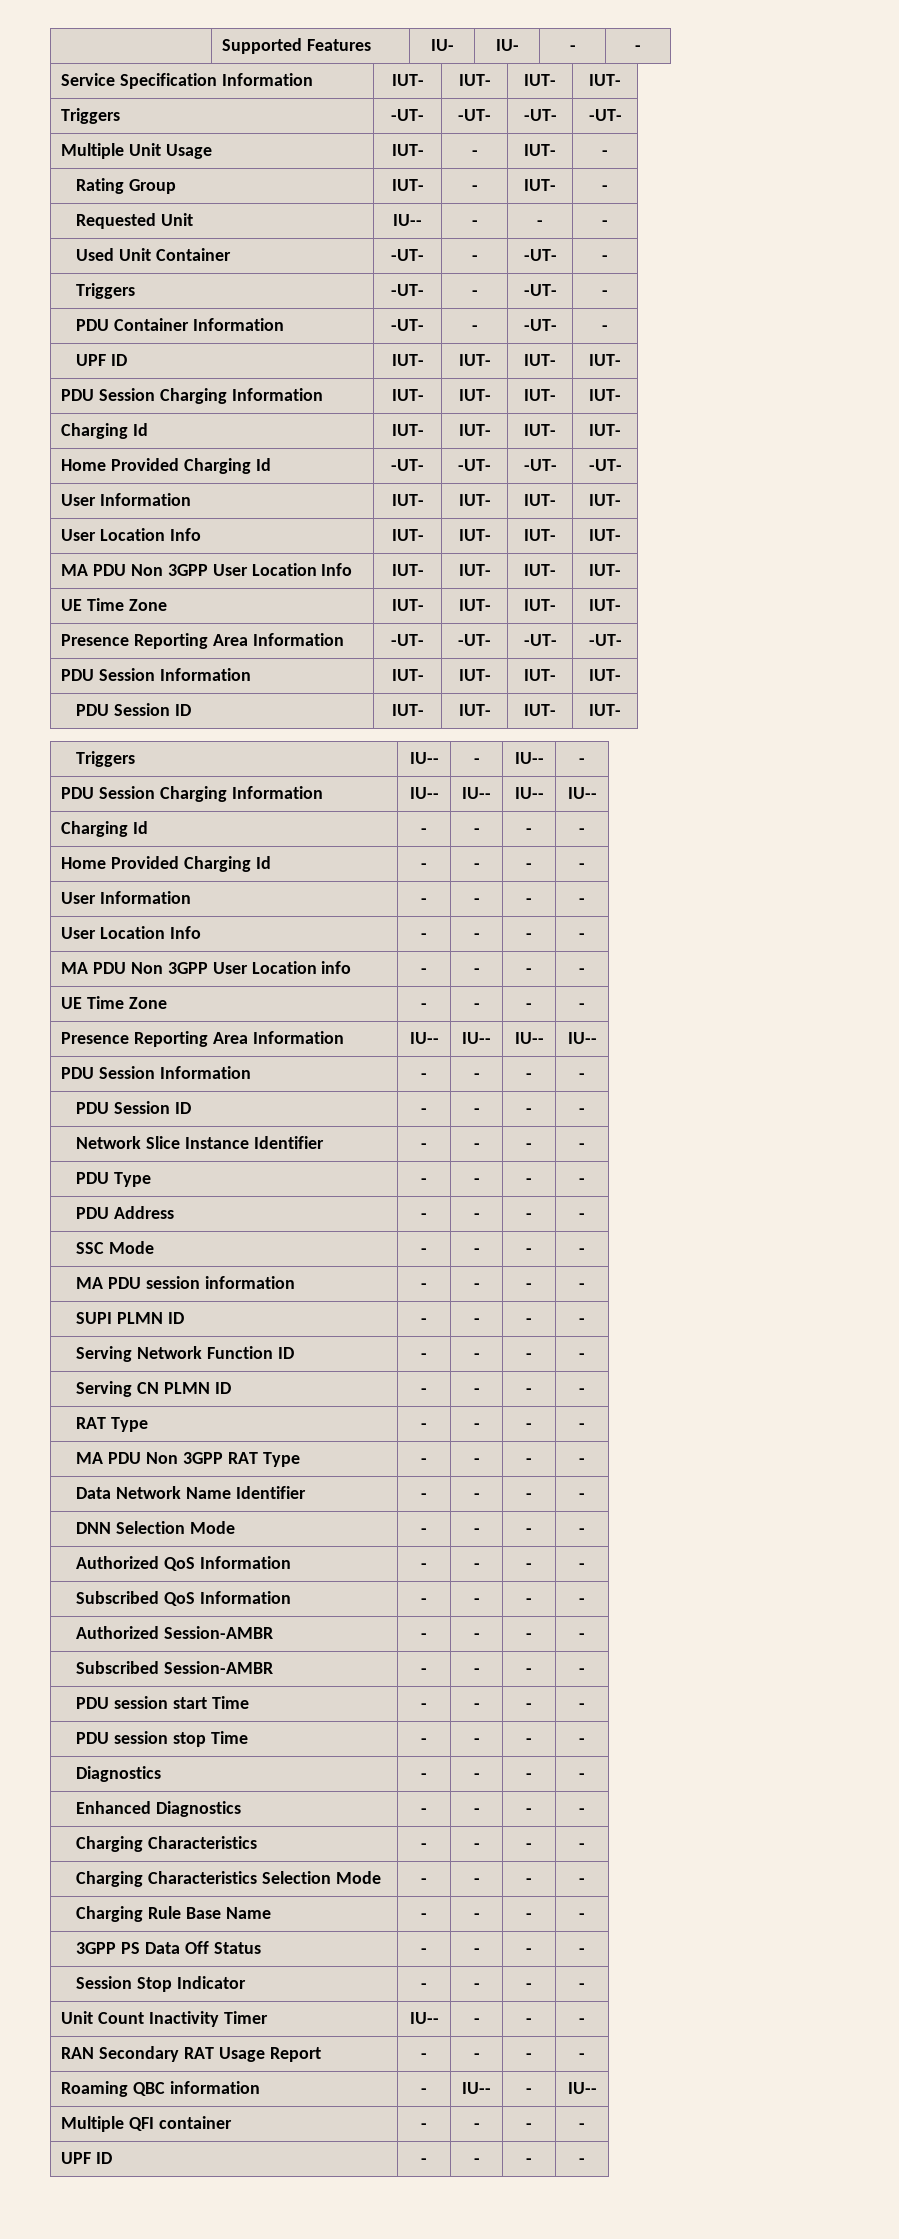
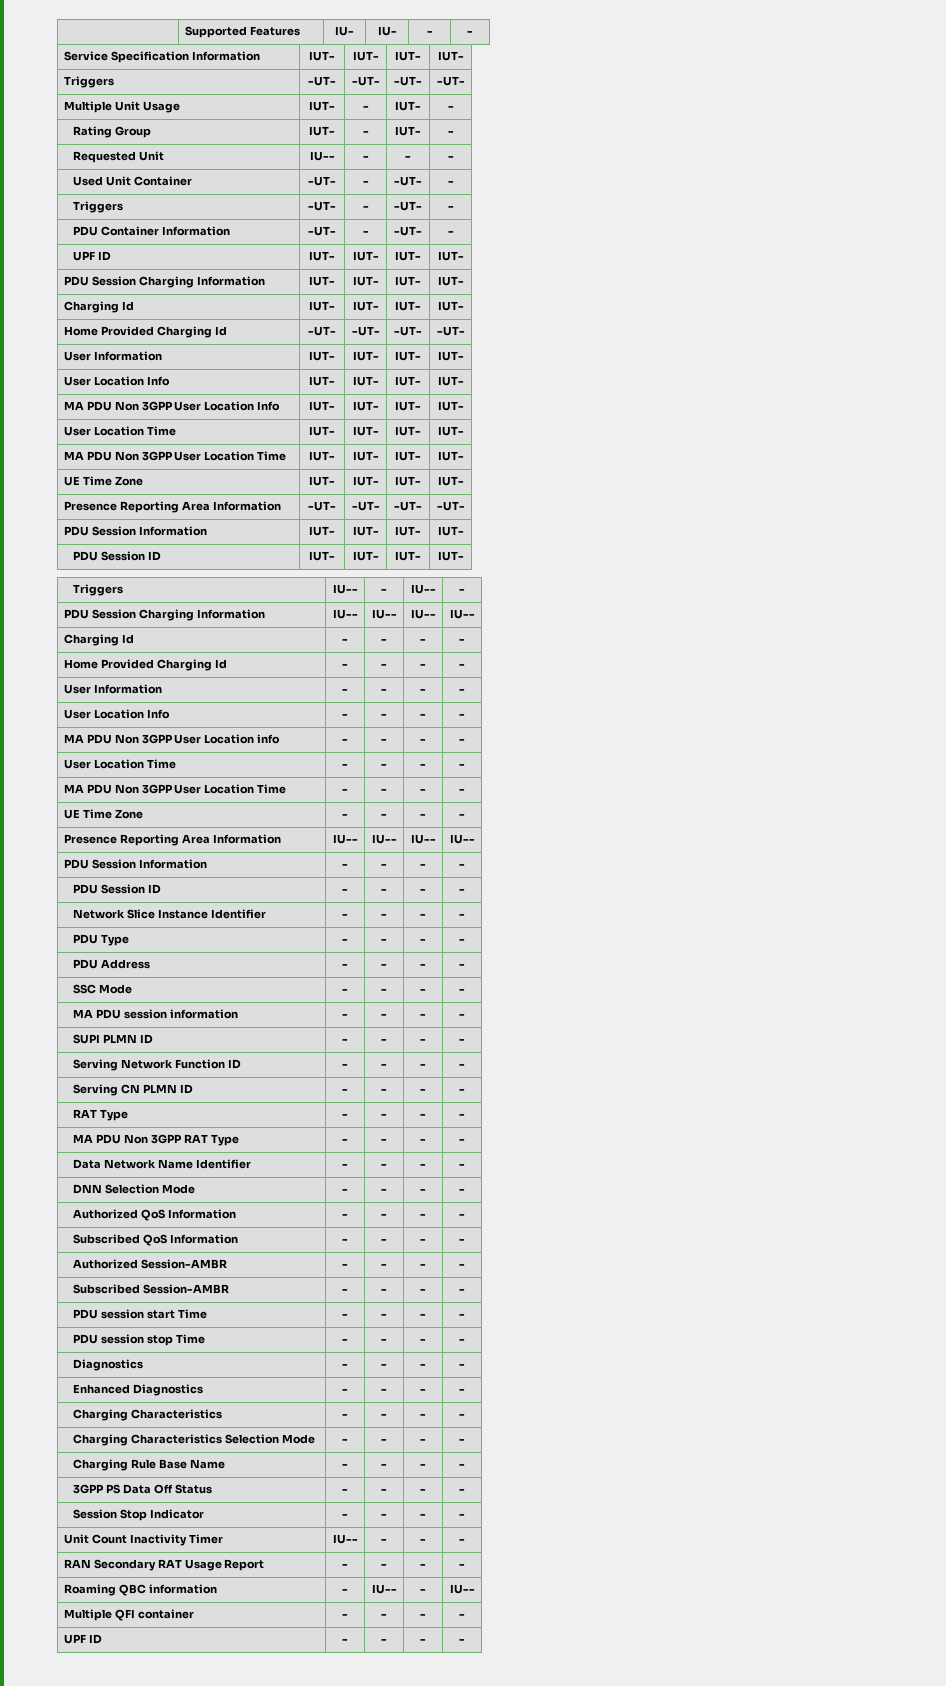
(621, 570) none -> [63,426,176,436] [309,426,335,436] [352,426,379,436] [395,426,421,436] [437,426,464,436] [63,451,287,461] [309,451,335,461] [352,451,379,461] [395,451,421,461] [437,451,464,461] // User Location Time | IUT- | IUT- | IUT- | IUT- // MA PDU Non 3GPP User Location Time | IUT- | IUT- | IUT- | IUT-
(585, 971) none -> [63,759,176,769] [342,764,348,768] [381,764,387,768] [420,764,426,768] [459,764,465,768] [63,784,287,794] [342,789,348,793] [381,789,387,793] [420,789,426,793] [459,789,465,793] // User Location Time | - | - | - | - // MA PDU Non 3GPP User Location Time | - | - | - | -

